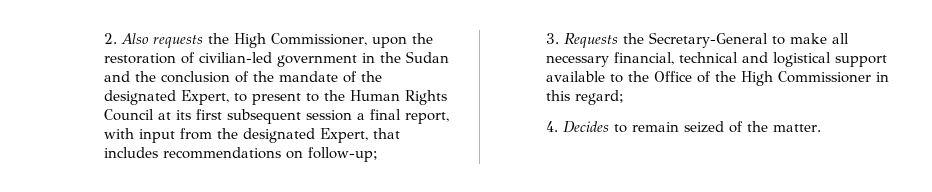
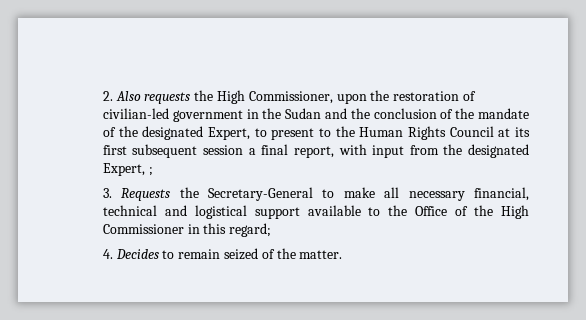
[373,128,401,139] [104,147,379,162] that includes recommendations on follow-up; -> [148,167,153,176] ;

